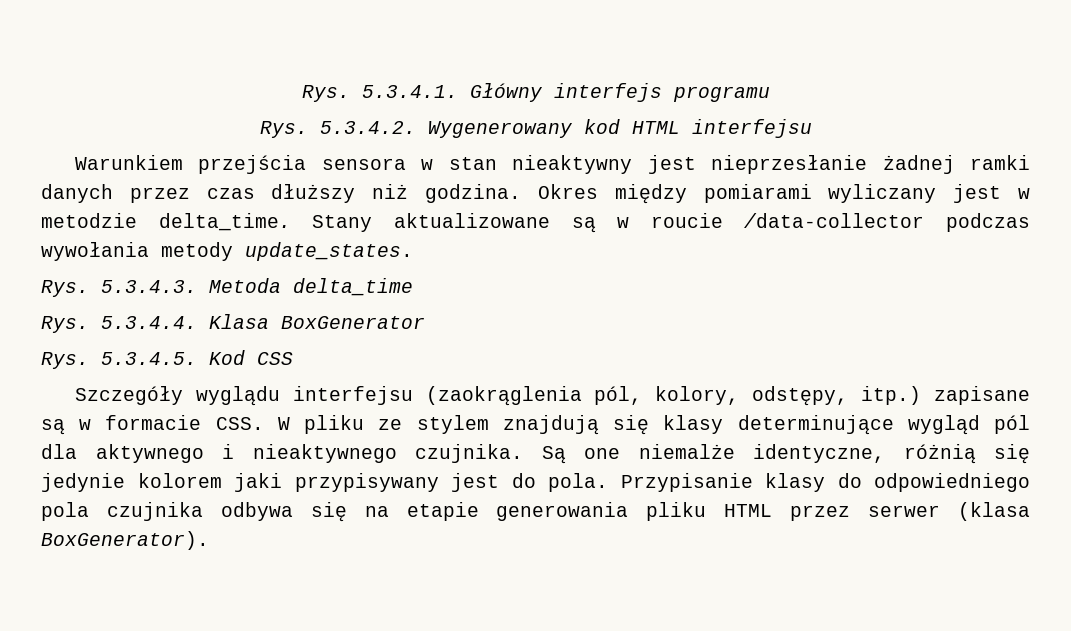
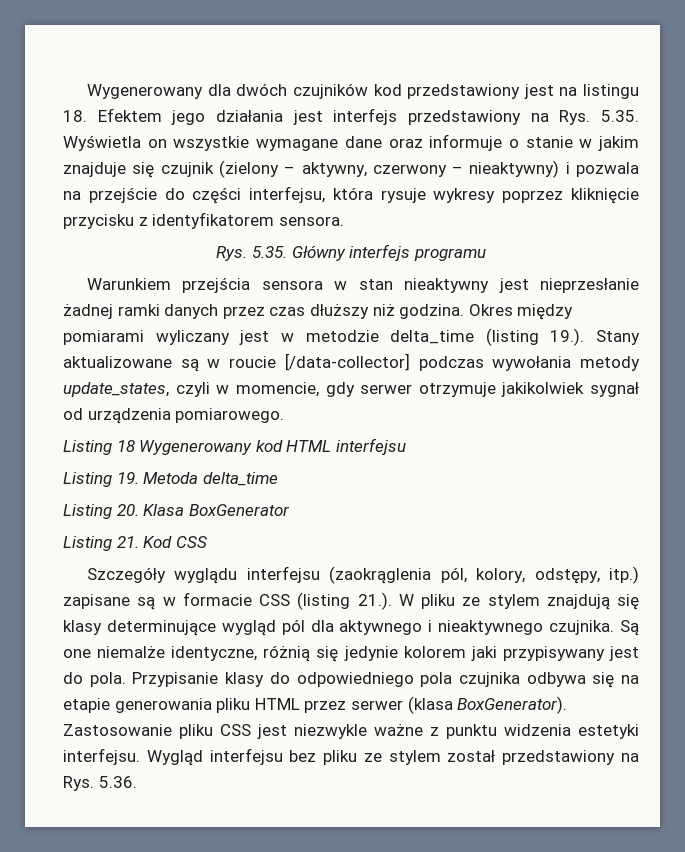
[301,83,770,102] [259,119,812,138] Rys. 5.3.4.1. Główny interfejs programu // Rys. 5.3.4.2. Wygenerowany kod HTML interfejsu -> [87,83,639,99] [63,108,639,125] [63,134,639,151] [63,160,639,178] [63,186,639,204] [63,212,344,229] [216,244,486,261] Wygenerowany dla dwóch czujników kod przedstawiony jest na listingu 18. Efektem jego działania jest interfejs przedstawiony na Rys. 5.35. Wyświetla on wszystkie wymagane dane oraz informuje o stanie w jakim znajduje się czujnik (zielony – aktywny, czerwony – nieaktywny) i pozwala na przejście do części interfejsu, która rysuje wykresy poprzez kliknięcie przycisku z identyfikatorem sensora. // Rys. 5.35. Główny interfejs programu
[158,213,291,231] delta_time. -> [390,328,585,346] delta_time (listing 19.).
[744,213,925,228] /data-collector -> [284,353,410,371] [/data-collector]
[245,242,413,261] [41,280,197,297] update_states. // Rys. 5.3.4.3. -> [63,382,639,397] [63,408,285,424] [63,438,406,455] [63,472,139,487] update_states, czyli w momencie, gdy serwer otrzymuje jakikolwiek sygnał od urządzenia pomiarowego. // Listing 18 Wygenerowany kod HTML interfejsu // Listing 19.
[41,316,197,333] Rys. 5.3.4.4. -> [63,504,139,519] Listing 20.
[41,352,197,369] Rys. 5.3.4.5. -> [63,536,139,551] Listing 21.
[215,417,264,430] CSS. -> [259,592,392,610] CSS (listing 21.).
(209, 540) none -> [63,724,639,739] [63,748,639,766] [63,776,137,791] Zastosowanie pliku CSS jest niezwykle ważne z punktu widzenia estetyki interfejsu. Wygląd interfejsu bez pliku ze stylem został przedstawiony na Rys. 5.36.

